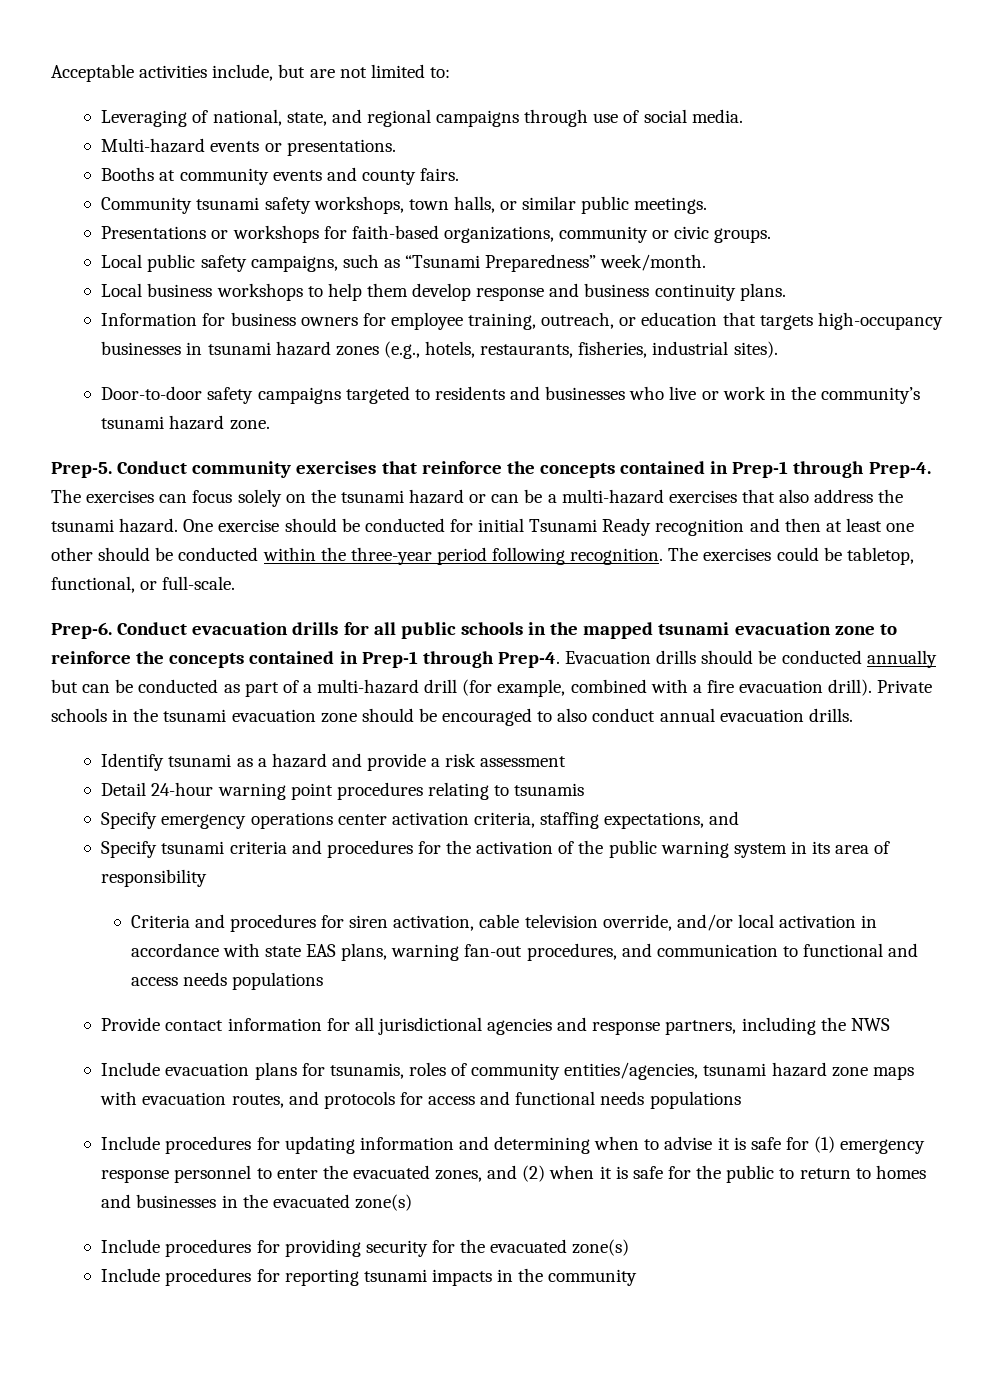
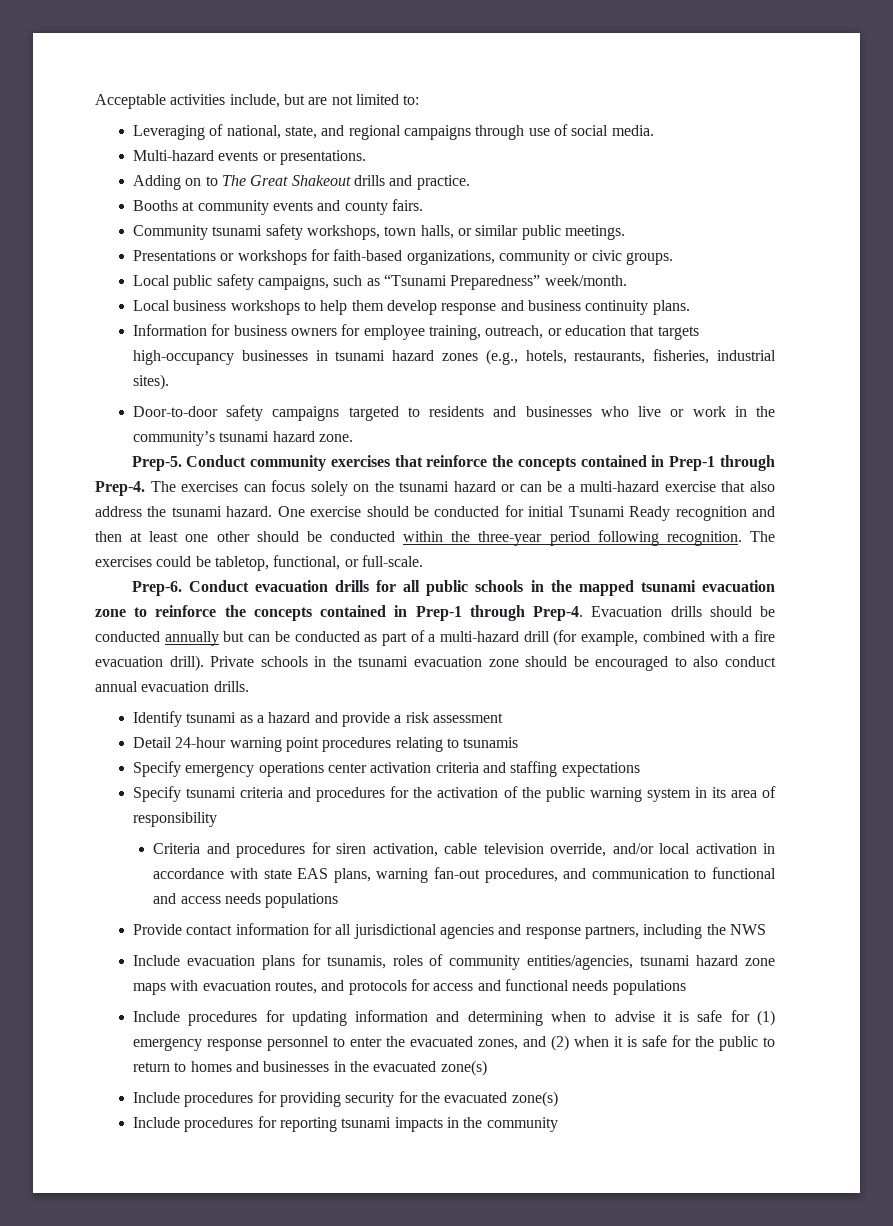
(396, 147) none -> [132,175,470,190] // Adding on to The Great Shakeout drills and practice.
[668,490,737,503] exercises -> [664,481,716,492] exercise
[473,811,740,829] criteria, staffing expectations, and -> [435,761,640,777] criteria and staffing expectations

